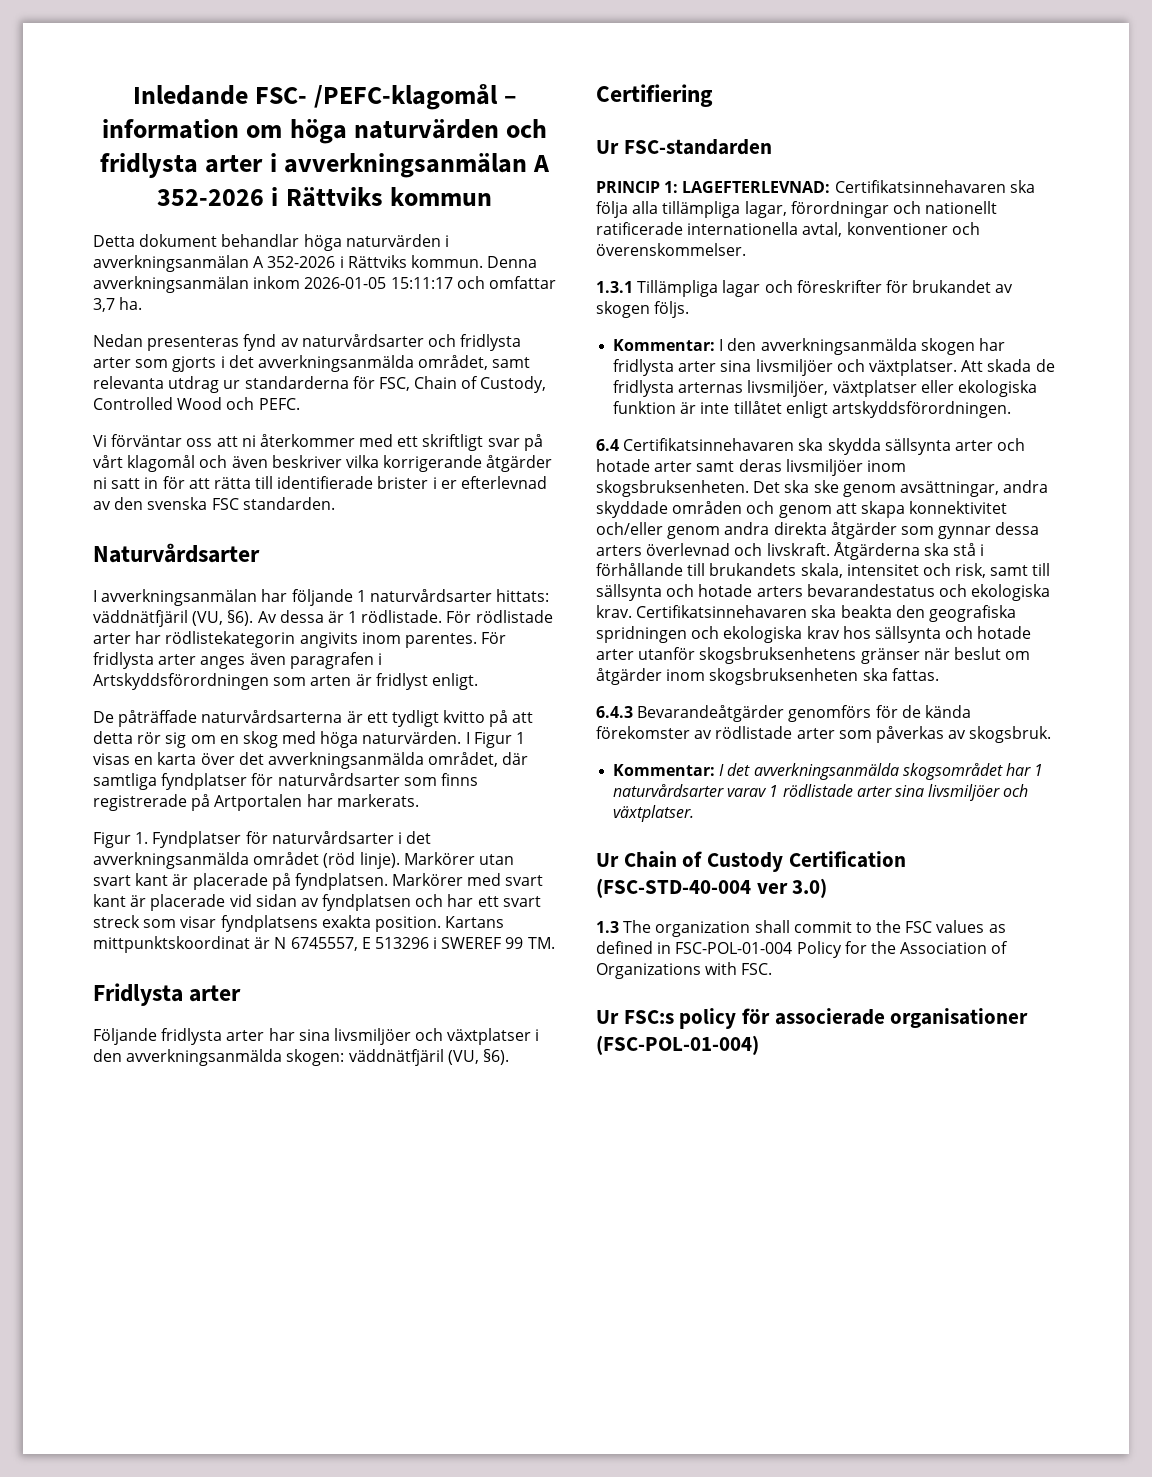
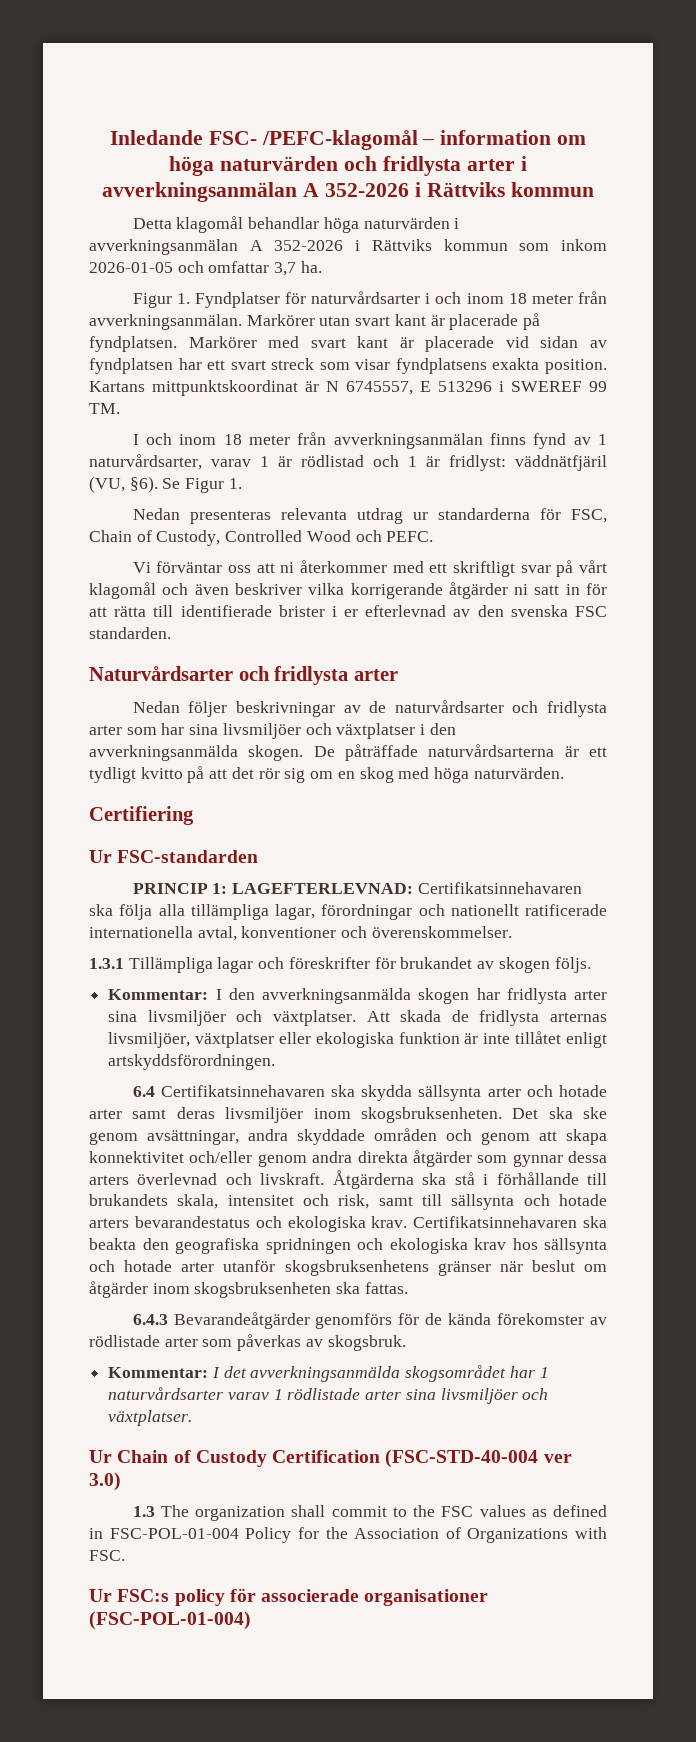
[139,234,218,247] dokument -> [176,216,244,233] klagomål
[410,255,538,268] [93,276,249,293] kommun. Denna avverkningsanmälan -> [443,239,550,251] kommun som
[390,277,453,289] 15:11:17 -> (173, 267) none
[93,334,522,351] [93,355,531,372] Nedan presenteras fynd av naturvårdsarter och fridlysta arter som gjorts i det avverkningsanmälda området, samt -> [132,291,607,308] [89,313,541,330] [89,336,607,352] [89,358,607,374] [89,380,607,396] [89,403,120,414] [132,432,607,449] [89,454,607,471] [89,476,242,493] [132,508,271,524] Figur 1. Fyndplatser för naturvårdsarter i och inom 18 meter från avverkningsanmälan. Markörer utan svart kant är placerade på fyndplatsen. Markörer med svart kant är placerade vid sidan av fyndplatsen har ett svart streck som visar fyndplatsens exakta position. Kartans mittpunktskoordinat är N 6745557, E 513296 i SWEREF 99 TM. // I och inom 18 meter från avverkningsanmälan finns fynd av 1 naturvårdsarter, varav 1 är rödlistad och 1 är fridlyst: väddnätfjäril (VU, §6). Se Figur 1. // Nedan presenteras
[93,589,550,606] [93,610,553,627] [93,631,507,648] [93,652,382,669] [93,673,478,690] // I avverkningsanmälan har följande 1 naturvårdsarter hittats: väddnätfjäril (VU, §6). Av dessa är 1 rödlistade. För rödlistade arter har rödlistekategorin angivits inom parentes. För fridlysta arter anges även paragrafen i Artskyddsförordningen som arten är fridlyst enligt. // -> [238,666,398,685] [132,700,608,717] [89,723,456,739] [89,745,304,761] och fridlysta arter // Nedan följer beskrivningar av de naturvårdsarter och fridlysta arter som har sina livsmiljöer och växtplatser i den avverkningsanmälda skogen.
[93,731,133,744] detta -> [231,767,254,779] det
[465,732,526,748] [93,752,529,769] [93,773,478,790] [93,794,419,811] [93,831,432,848] [93,852,514,869] [93,873,544,890] [93,894,541,911] [93,915,505,932] [93,936,555,953] [93,983,242,1006] [93,1028,540,1045] [93,1049,509,1066] I Figur 1 visas en karta över det avverkningsanmälda området, där samtliga fyndplatser för naturvårdsarter som finns registrerade på Artportalen har markerats. // Figur 1. Fyndplatser för naturvårdsarter i det avverkningsanmälda området (röd linje). Markörer utan svart kant är placerade på fyndplatsen. Markörer med svart kant är placerade vid sidan av fyndplatsen och har ett svart streck som visar fyndplatsens exakta position. Kartans mittpunktskoordinat är N 6745557, E 513296 i SWEREF 99 TM. // Fridlysta arter // Följande fridlysta arter har sina livsmiljöer och växtplatser i den avverkningsanmälda skogen: väddnätfjäril (VU, §6). -> (564, 773) none

